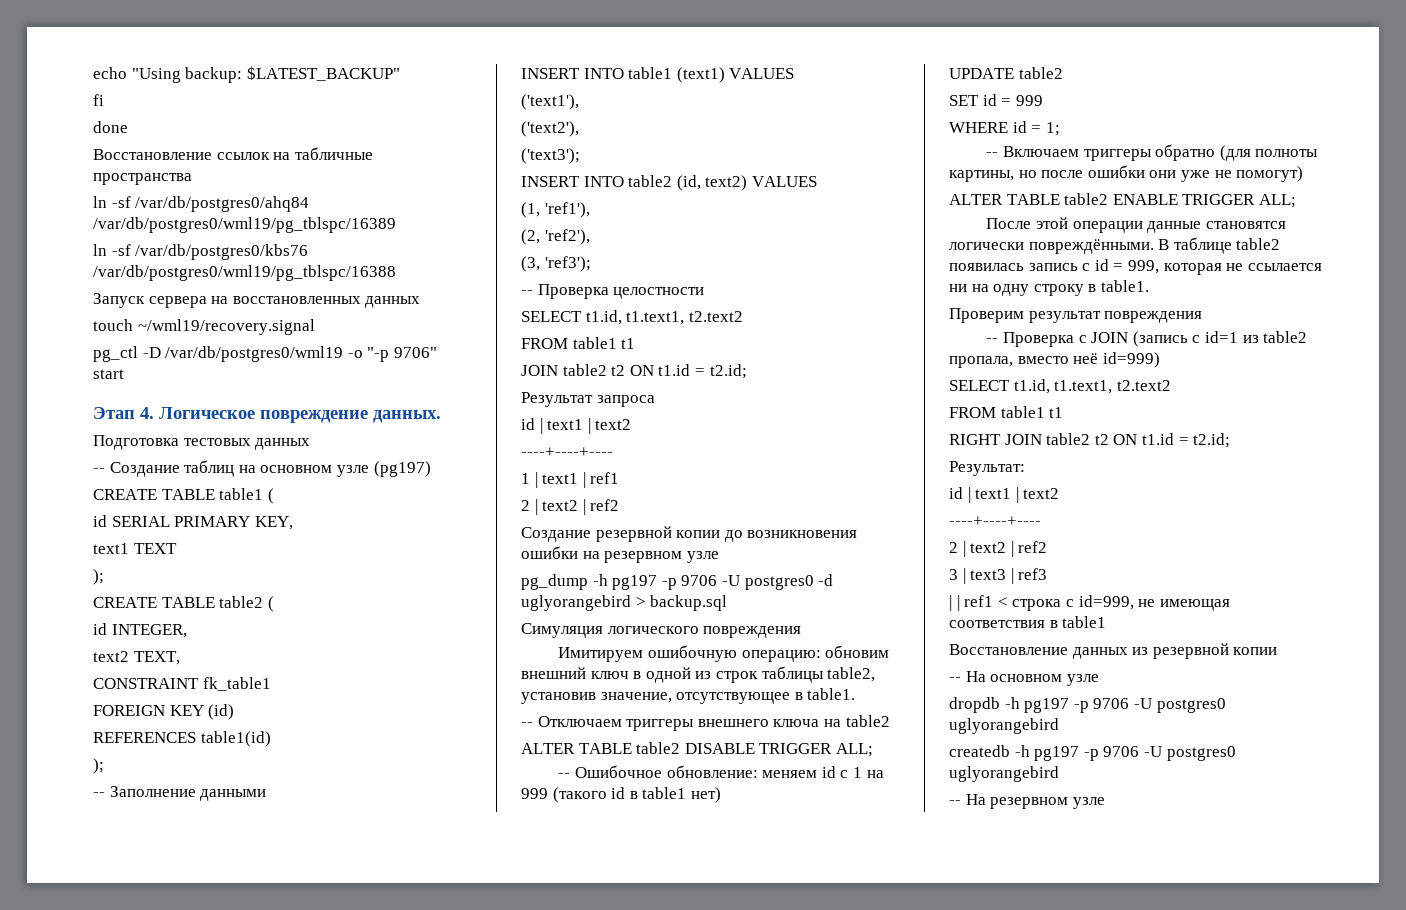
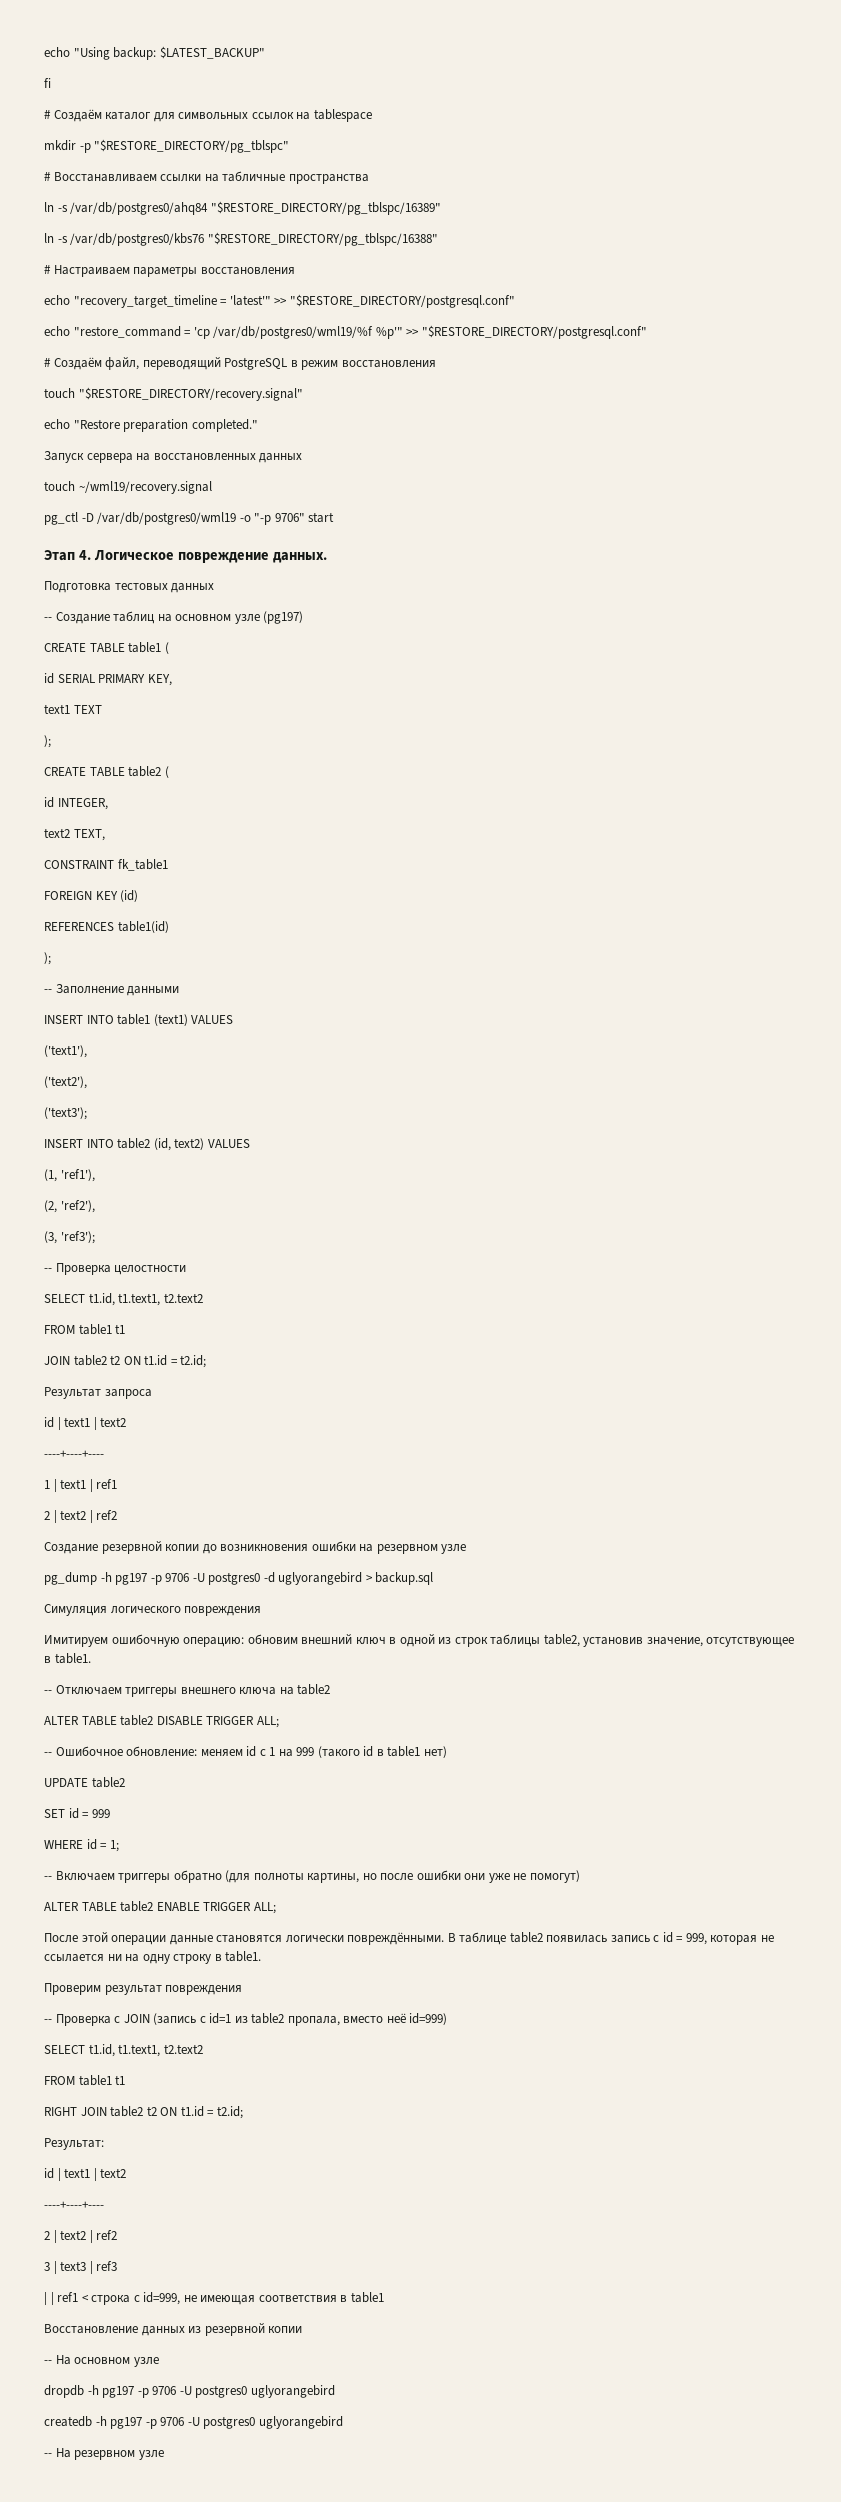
[93,121,128,133] [93,147,373,160] [93,173,192,185] [93,196,310,212] [93,217,396,233] [93,244,309,260] [93,265,396,281] done // Восстановление ссылок на табличные пространства // ln -sf /var/db/postgres0/ahq84 /var/db/postgres0/wml19/pg_tblspc/16389 // ln -sf /var/db/postgres0/kbs76 /var/db/postgres0/wml19/pg_tblspc/16388 -> [44,109,372,122] [44,139,290,153] [44,171,369,184] [44,201,441,215] [44,232,438,246] [44,265,295,277] [44,294,515,308] [44,325,647,339] [44,357,436,370] [44,387,303,401] [44,419,258,432] # Создаём каталог для символьных ссылок на tablespace // mkdir -p "$RESTORE_DIRECTORY/pg_tblspc" // # Восстанавливаем ссылки на табличные пространства // ln -s /var/db/postgres0/ahq84 "$RESTORE_DIRECTORY/pg_tblspc/16389" // ln -s /var/db/postgres0/kbs76 "$RESTORE_DIRECTORY/pg_tblspc/16388" // # Настраиваем параметры восстановления // echo "recovery_target_timeline = 'latest'" >> "$RESTORE_DIRECTORY/postgresql.conf" // echo "restore_command = 'cp /var/db/postgres0/wml19/%f %p'" >> "$RESTORE_DIRECTORY/postgresql.conf" // # Создаём файл, переводящий PostgreSQL в режим восстановления // touch "$RESTORE_DIRECTORY/recovery.signal" // echo "Restore preparation completed."

